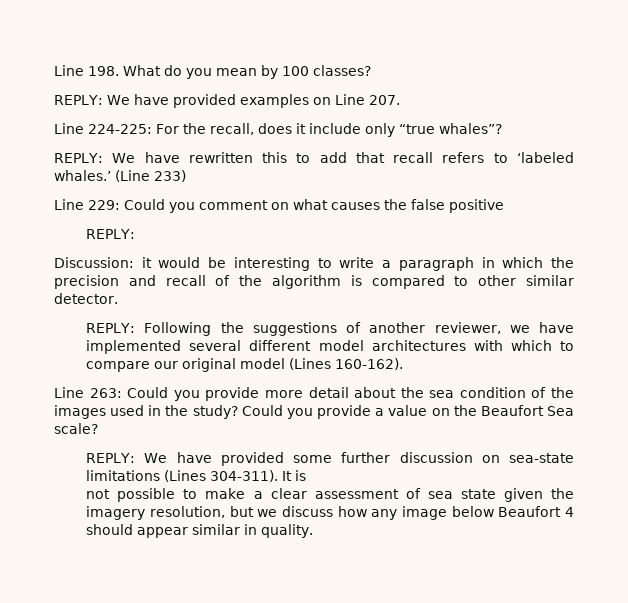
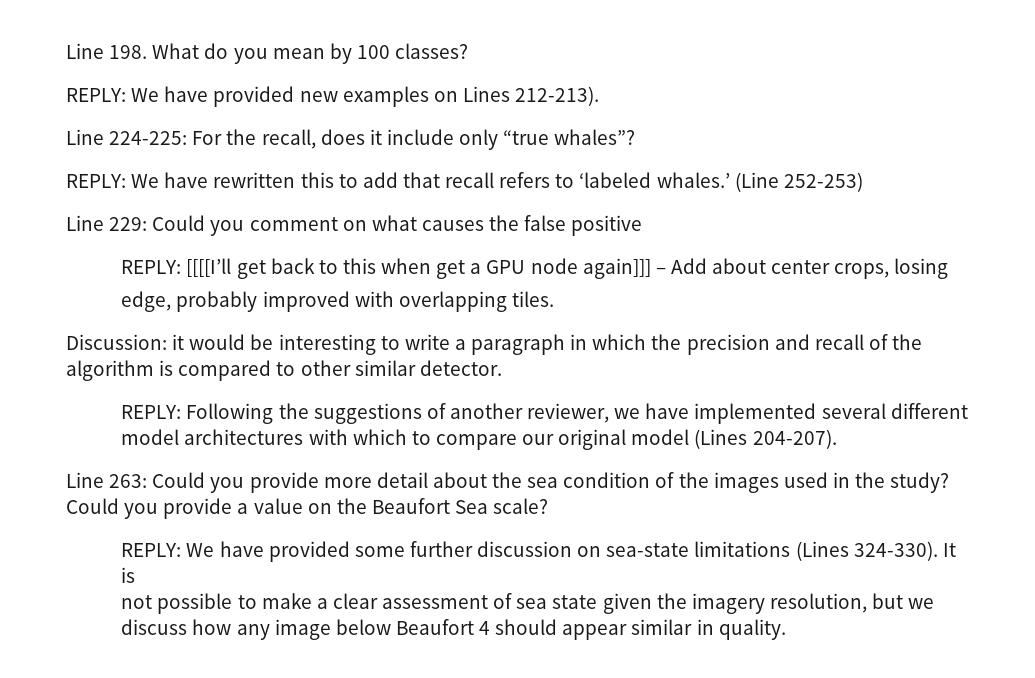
(236, 101) none -> [299,91,338,102] new
[334,94,400,105] Line 207. -> [462,86,600,106] Lines 212-213).
[154,170,186,182] 233) -> [783,172,863,192] 252-253)
(136, 234) none -> [186,258,949,279] [121,291,554,312] [[[[I’ll get back to this when get a GPU node again]]] – Add about center crops, losing // edge, probably improved with overlapping tiles.
[335,358,404,370] 160-162). -> [752,429,837,449] 204-207).
[210,470,279,482] 304-311). -> [853,541,938,561] 324-330).

